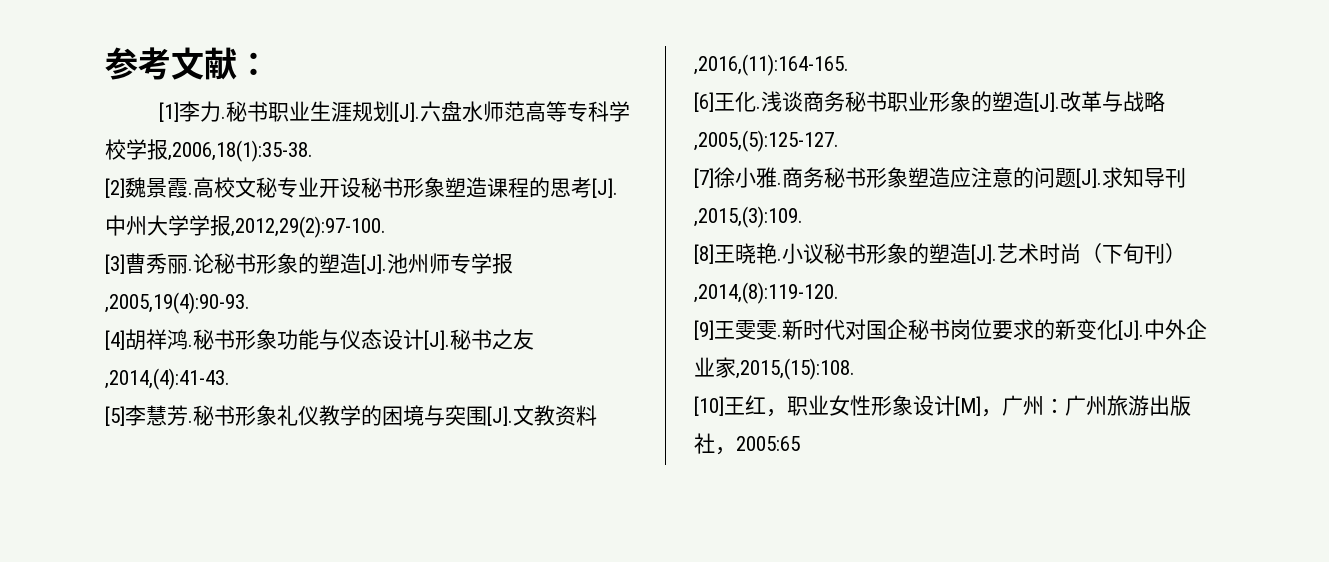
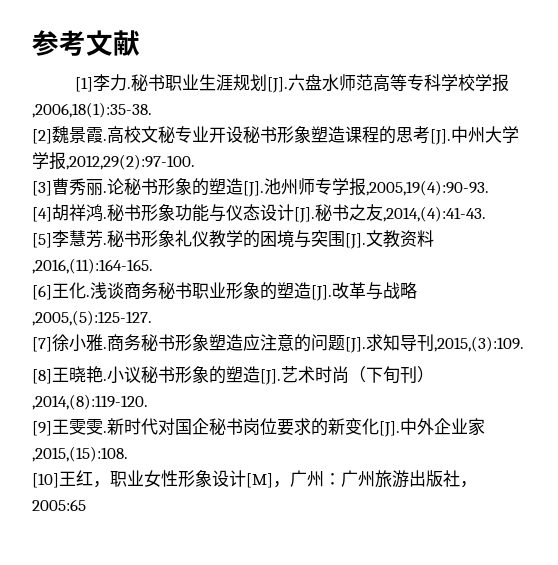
[237,52,270,76] ： -> (140, 43) none

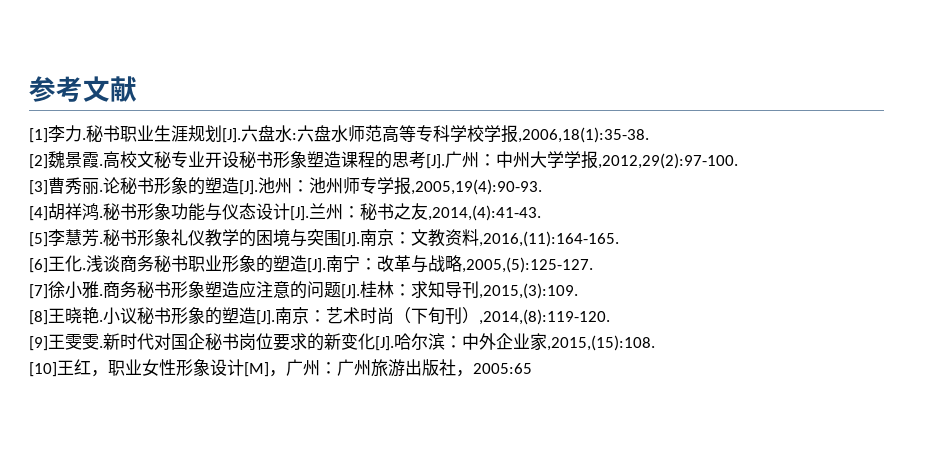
(340, 82) none -> [292,125,348,142] :六盘水
(451, 137) none -> [445,151,496,168] 广州：
(298, 187) none -> [292,177,343,194] ：池州
(315, 215) none -> [309,203,360,220] 兰州：
(366, 241) none -> [360,229,411,246] 南京：
(332, 293) none -> [326,255,377,273] 南宁：
(366, 345) none -> [360,281,411,298] 桂林：
(281, 377) none -> [275,307,326,324] 南京：
(400, 429) none -> [394,333,462,350] 哈尔滨：

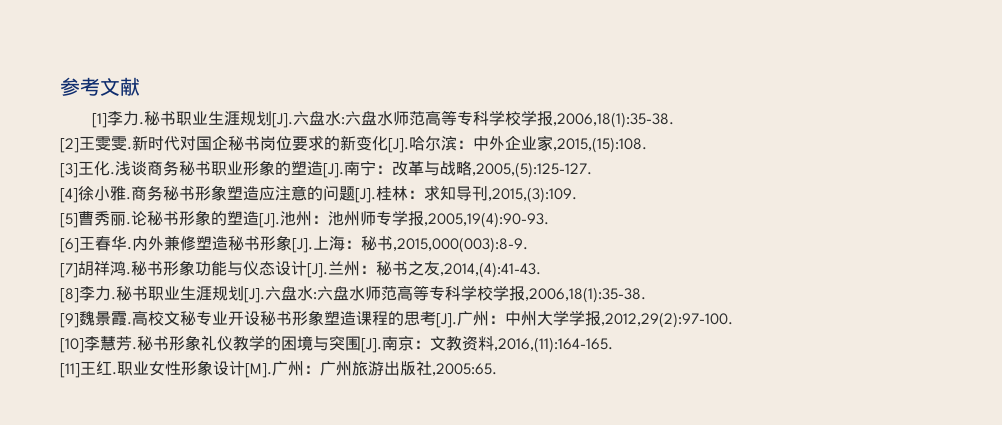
(48, 161) none -> [79,135,647,153] [60,160,592,178] [60,185,577,203] [60,210,549,228] [60,235,528,253] [60,260,541,278] [60,285,646,303] [60,313,79,328] 王雯雯.新时代对国企秘书岗位要求的新变化[J].哈尔滨：中外企业家,2015,(15):108. // [3]王化.浅谈商务秘书职业形象的塑造[J].南宁：改革与战略,2005,(5):125-127. // [4]徐小雅.商务秘书形象塑造应注意的问题[J].桂林：求知导刊,2015,(3):109. // [5]曹秀丽.论秘书形象的塑造[J].池州：池州师专学报,2005,19(4):90-93. // [6]王春华.内外兼修塑造秘书形象[J].上海：秘书,2015,000(003):8-9. // [7]胡祥鸿.秘书形象功能与仪态设计[J].兰州：秘书之友,2014,(4):41-43. // [8]李力.秘书职业生涯规划[J].六盘水:六盘水师范高等专科学校学报,2006,18(1):35-38. // [9]
[29,177,542,195] [29,203,541,221] [29,232,48,247] [3]曹秀丽.论秘书形象的塑造[J].池州：池州师专学报,2005,19(4):90-93. // [4]胡祥鸿.秘书形象功能与仪态设计[J].兰州：秘书之友,2014,(4):41-43. // [5] -> [60,338,84,353] [10]
[29,255,593,273] [29,281,578,299] [29,307,610,325] [29,333,655,351] [29,359,108,377] [6]王化.浅谈商务秘书职业形象的塑造[J].南宁：改革与战略,2005,(5):125-127. // [7]徐小雅.商务秘书形象塑造应注意的问题[J].桂林：求知导刊,2015,(3):109. // [8]王晓艳.小议秘书形象的塑造[J].南京：艺术时尚（下旬刊）,2014,(8):119-120. // [9]王雯雯.新时代对国企秘书岗位要求的新变化[J].哈尔滨：中外企业家,2015,(15):108. // [10]王红， -> [60,361,117,378] [11]王红.
[244,362,286,377] [M]， -> [245,363,272,378] [M].
[456,363,532,377] ，2005:65 -> [432,363,497,376] ,2005:65.

